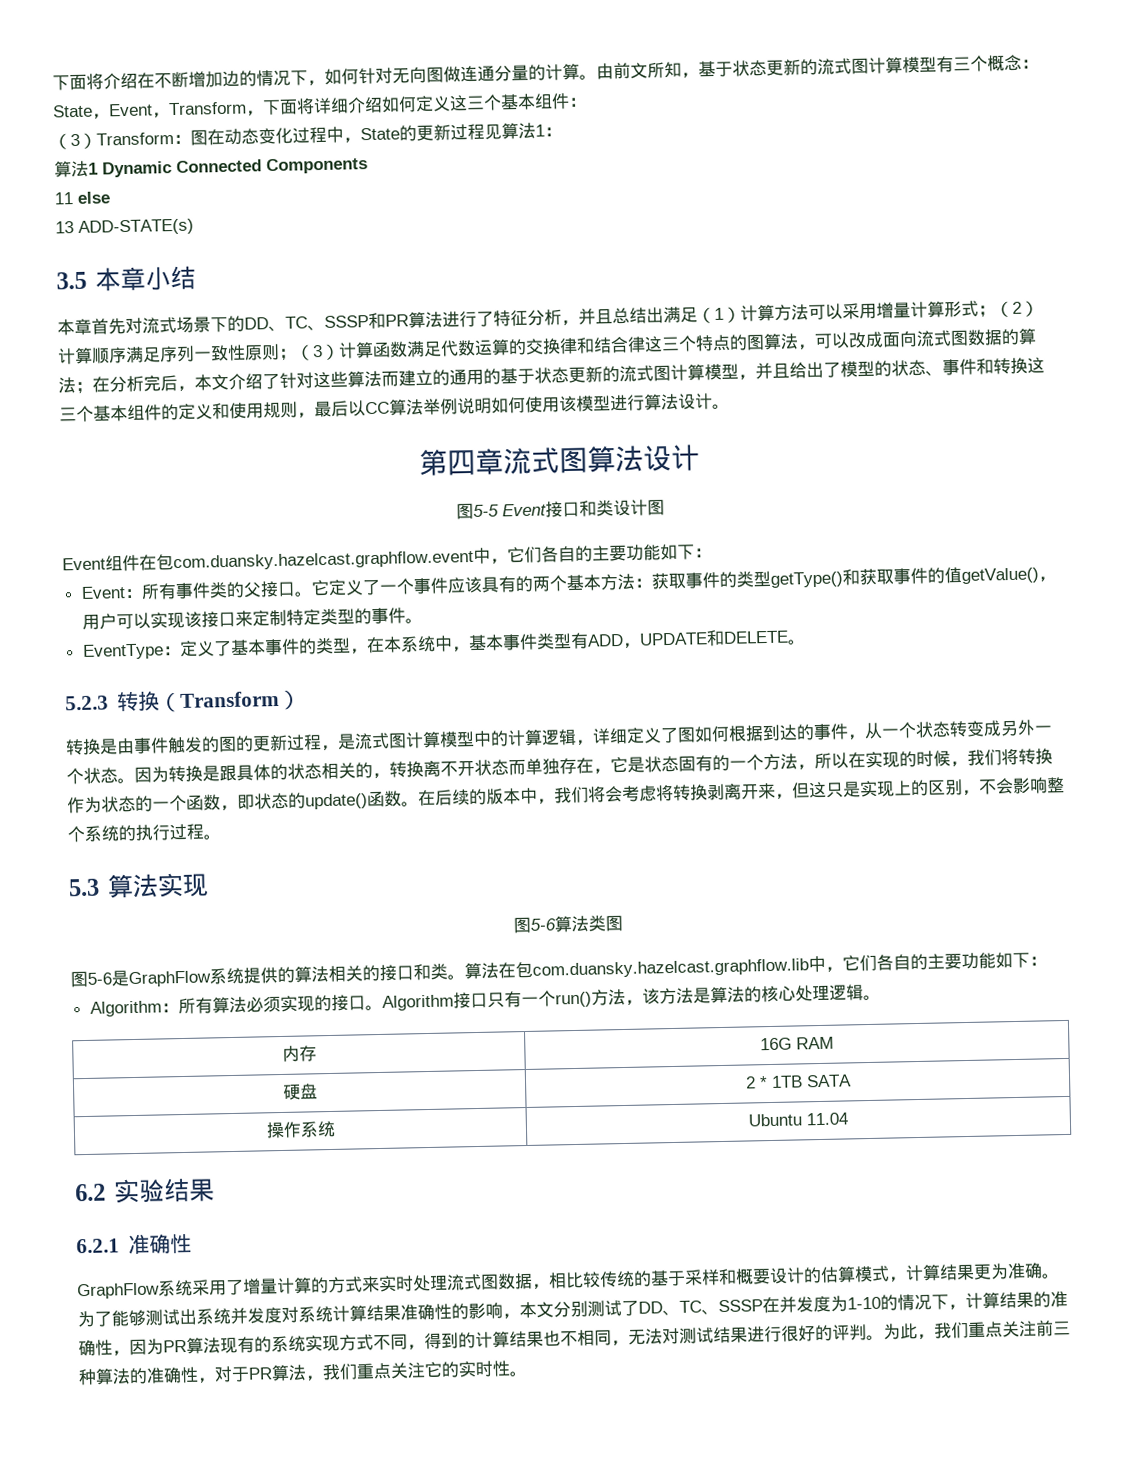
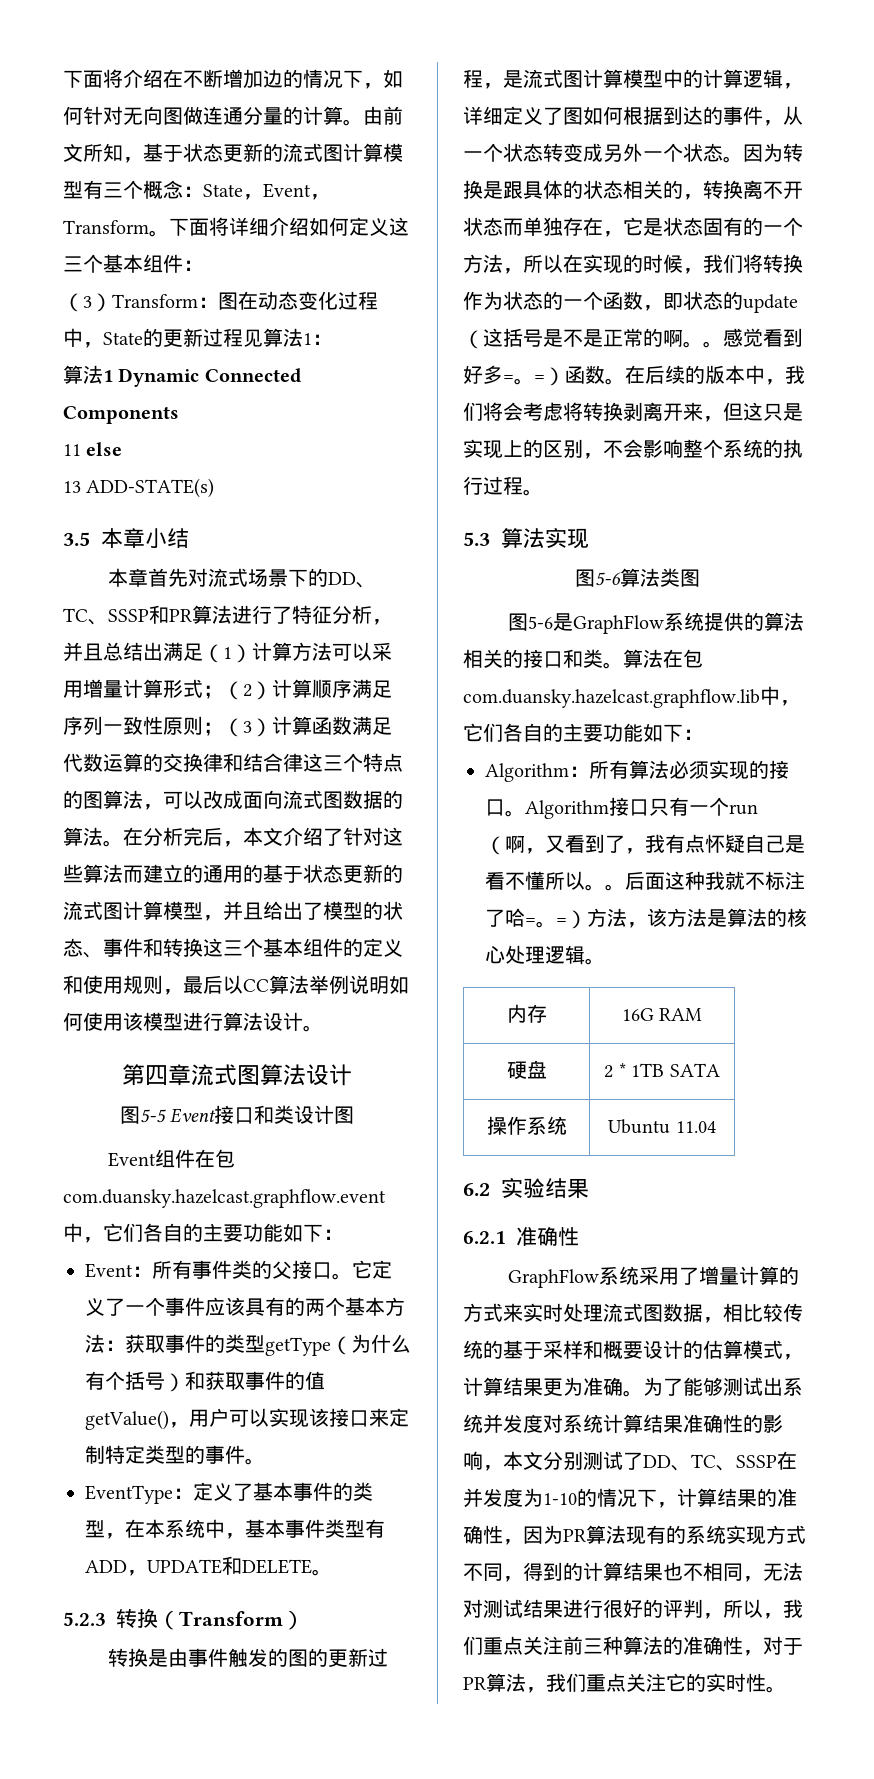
[246,110,264,117] ， -> [149,230,169,237] 。
[75,381,93,395] ； -> [103,840,123,847] 。
[769,571,843,588] getType() -> [265,1334,411,1356] [85,1371,185,1392] getType（为什么有个括号）
[305,793,368,810] update() -> [743,294,798,313] [463,328,803,349] [463,365,565,386] update（这括号是不是正常的啊。。感觉看到好多=。=）
[554,991,592,1008] run() -> [729,804,758,815] [485,834,805,855] [485,871,805,891] [485,908,587,929] run（啊，又看到了，我有点怀疑自己是看不懂所以。。后面这种我就不标注了哈=。=）
[866,1323,918,1341] 。为此 -> [703,1599,763,1619] ，所以

